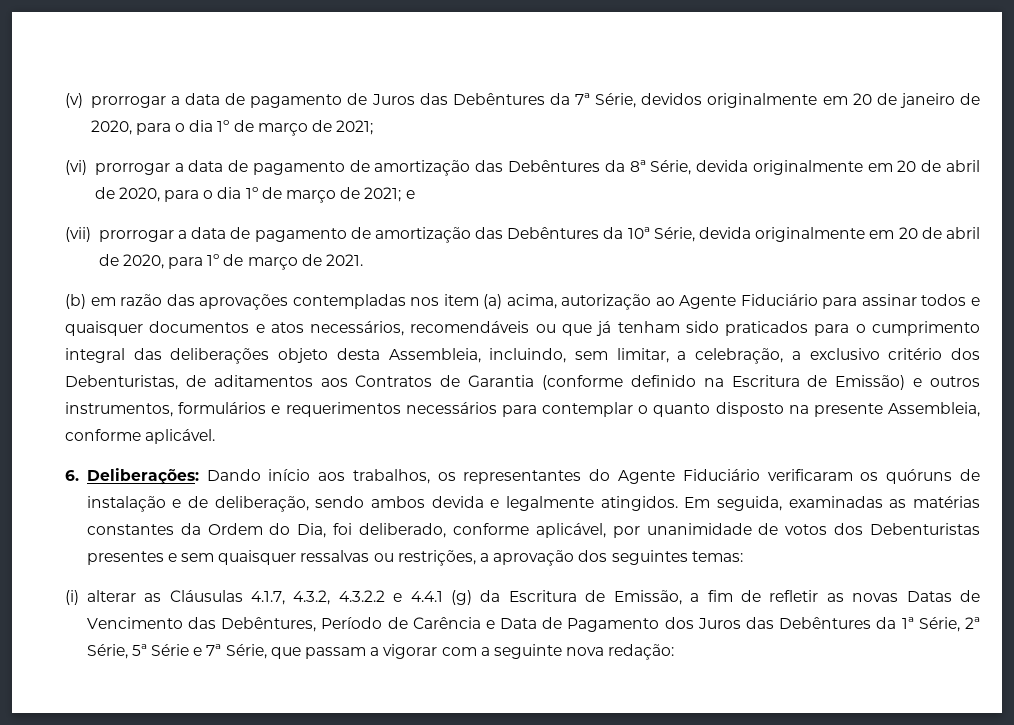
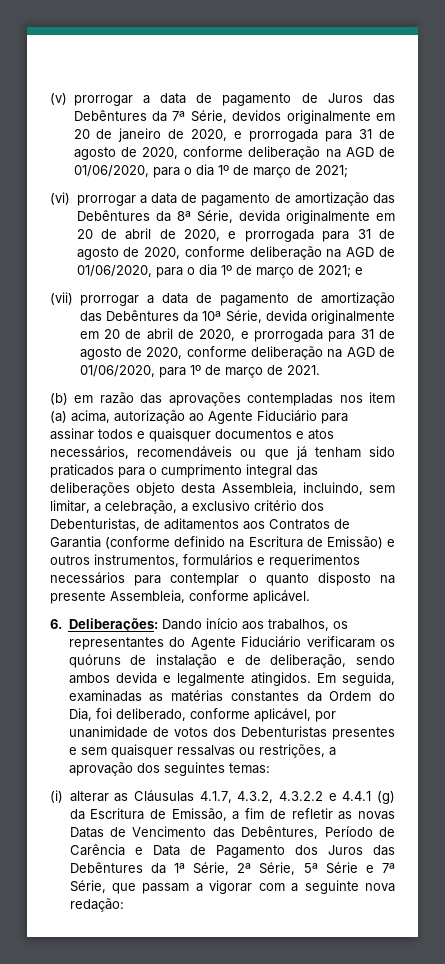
(132, 127) none -> [234,129,396,142] [73,146,396,160] [73,165,149,177] e prorrogada para 31 de agosto de 2020, conforme deliberação na AGD de 01/06/2020,
(160, 194) none -> [228,229,396,242] [76,246,395,260] [76,265,152,277] e prorrogada para 31 de agosto de 2020, conforme deliberação na AGD de 01/06/2020,
(164, 261) none -> [240,329,395,342] [79,346,395,360] [79,365,155,377] e prorrogada para 31 de agosto de 2020, conforme deliberação na AGD de 01/06/2020,

